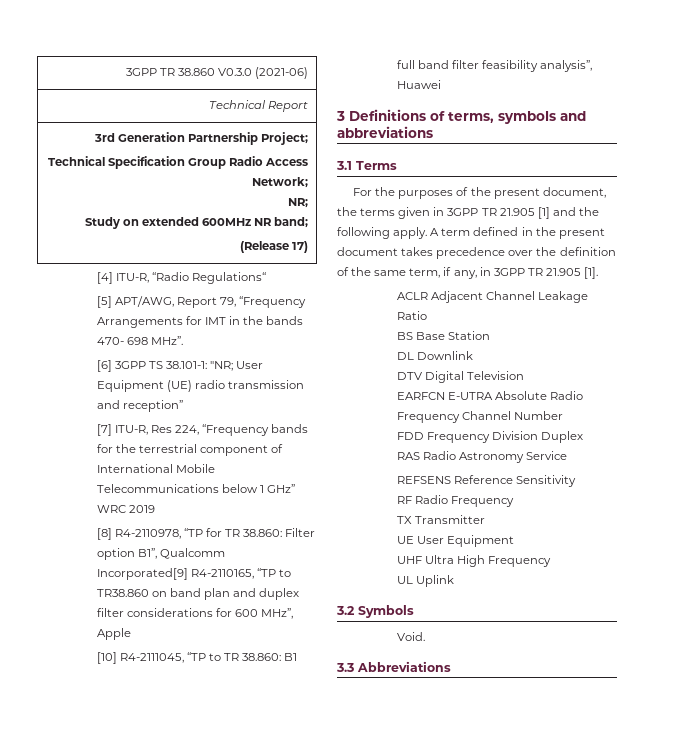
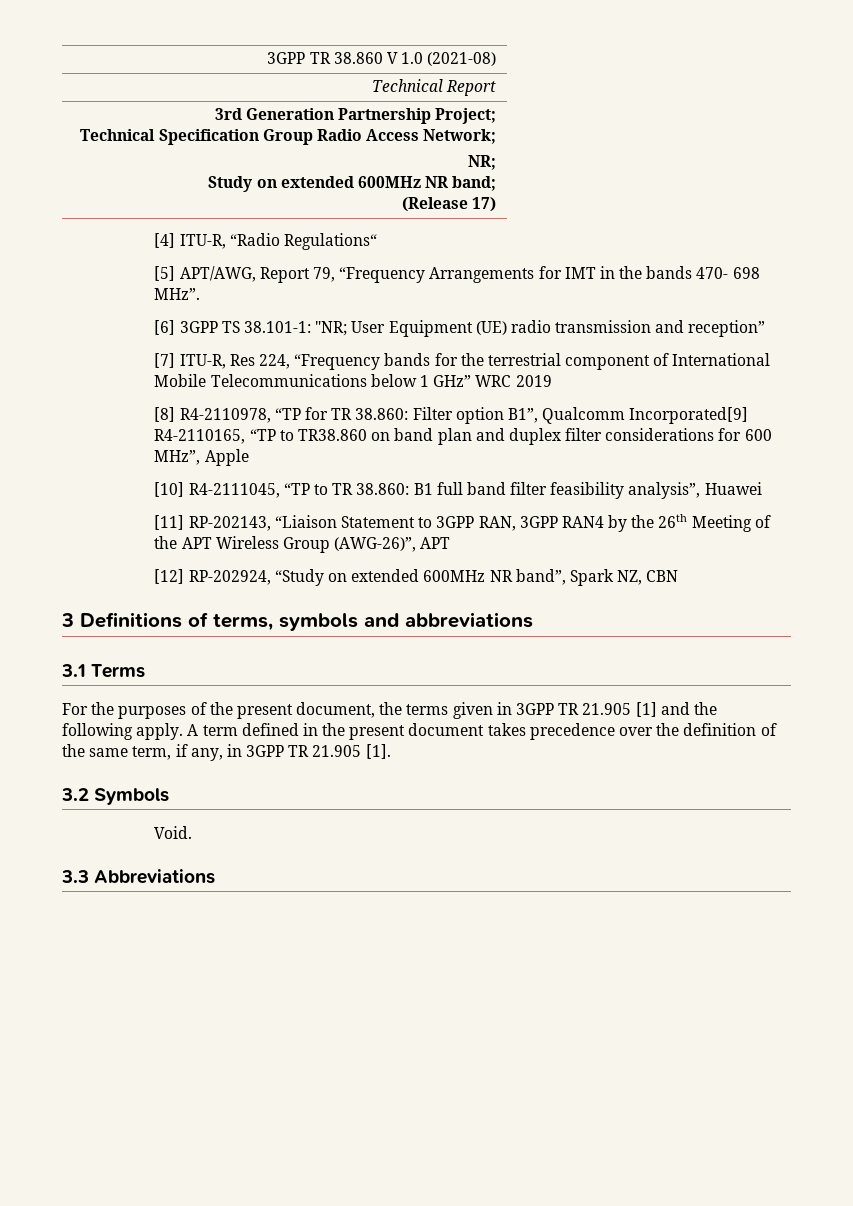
[218,67,309,79] V0.3.0 (2021-06) -> [386,52,497,66] V 1.0 (2021-08)
(441, 84) none -> [154,514,771,532] [154,536,451,553] [154,569,679,586] // [11] RP-202143, “Liaison Statement to 3GPP RAN, 3GPP RAN4 by the 26th Meeting of the APT Wireless Group (AWG-26)”, APT // [12] RP-202924, “Study on extended 600MHz NR band”, Spark NZ, CBN
[396,291,588,303] [396,311,427,320] [396,331,490,340] [396,351,473,360] [396,371,524,383] [396,391,583,400] [396,411,563,423] [396,431,583,443] [396,451,567,463] [396,475,576,487] [396,495,514,507] [396,515,485,524] [396,535,514,547] [396,555,551,567] [396,575,454,587] // ACLR Adjacent Channel Leakage Ratio // BS Base Station // DL Downlink // DTV Digital Television // EARFCN E-UTRA Absolute Radio Frequency Channel Number // FDD Frequency Division Duplex // RAS Radio Astronomy Service // REFSENS Reference Sensitivity // RF Radio Frequency // TX Transmitter // UE User Equipment // UHF Ultra High Frequency // UL Uplink -> (391, 751) none

